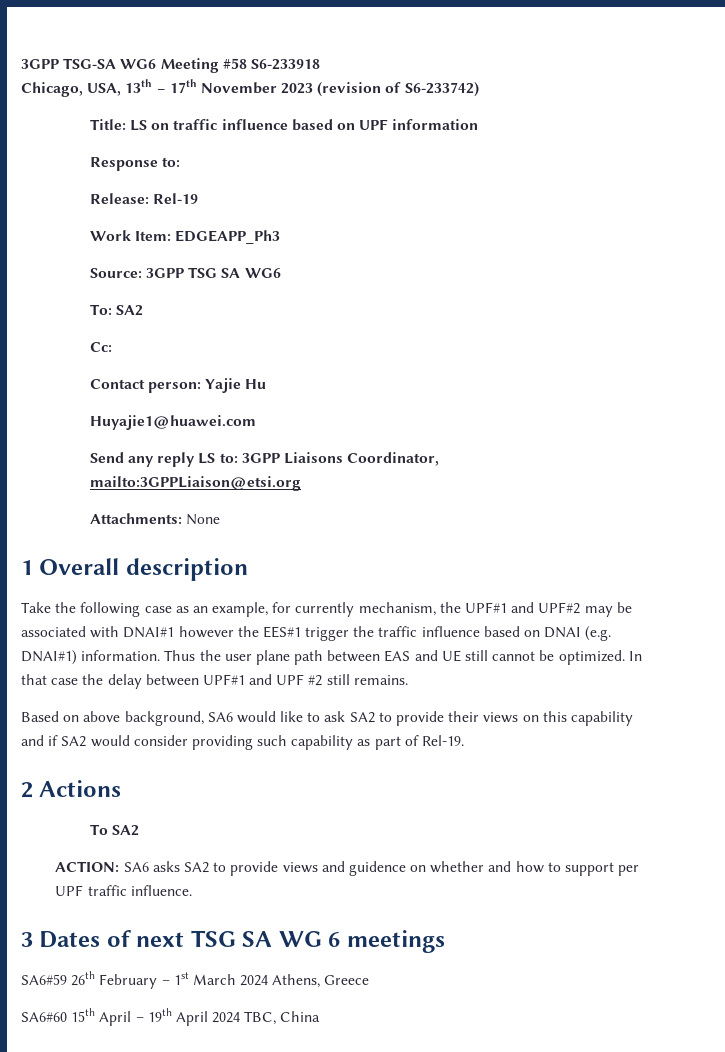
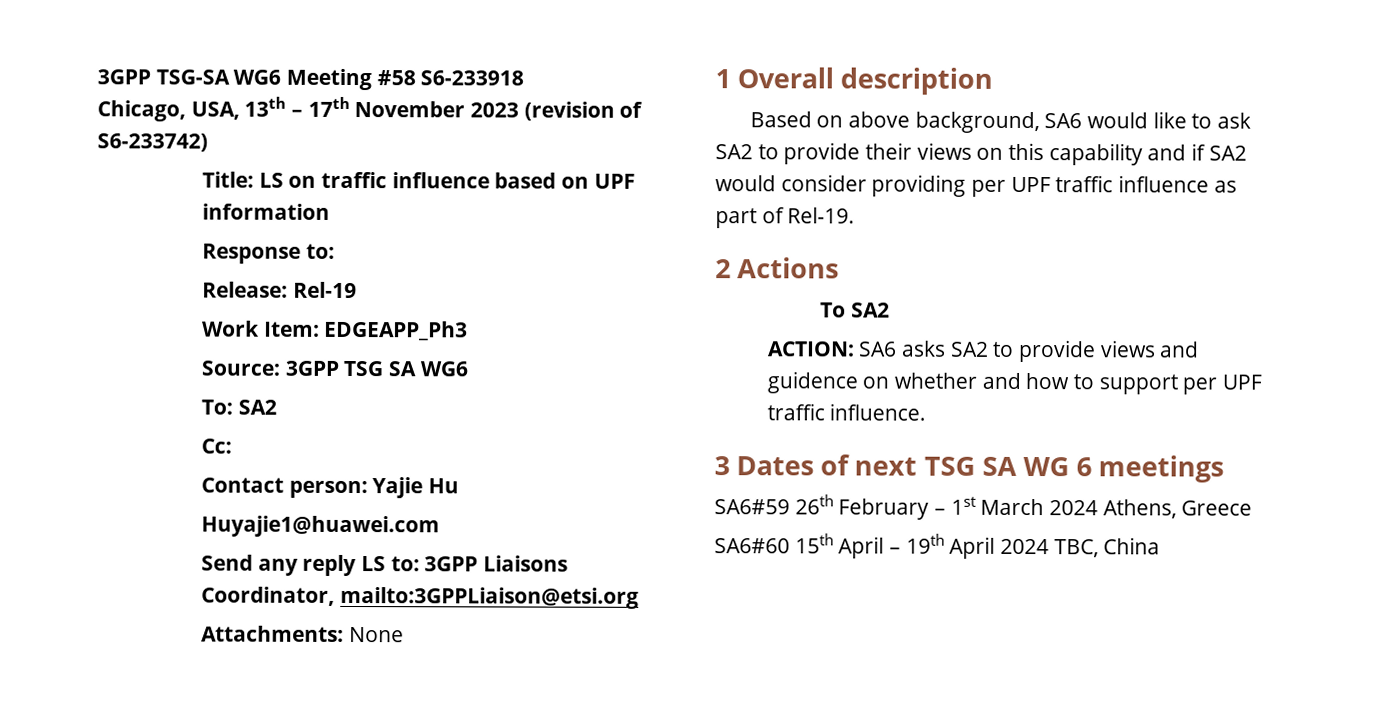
[21,602,632,617] [21,626,612,641] [21,650,642,665] [21,674,408,689] // Take the following case as an example, for currently mechanism, the UPF#1 and UPF#2 may be associated with DNAI#1 however the EES#1 trigger the traffic influence based on DNAI (e.g. DNAI#1) information. Thus the user plane path between EAS and UE still cannot be optimized. In that case the delay between UPF#1 and UPF #2 still remains. -> (994, 81) none
[257,735,354,750] such capability -> [971,175,1210,197] per UPF traffic influence

